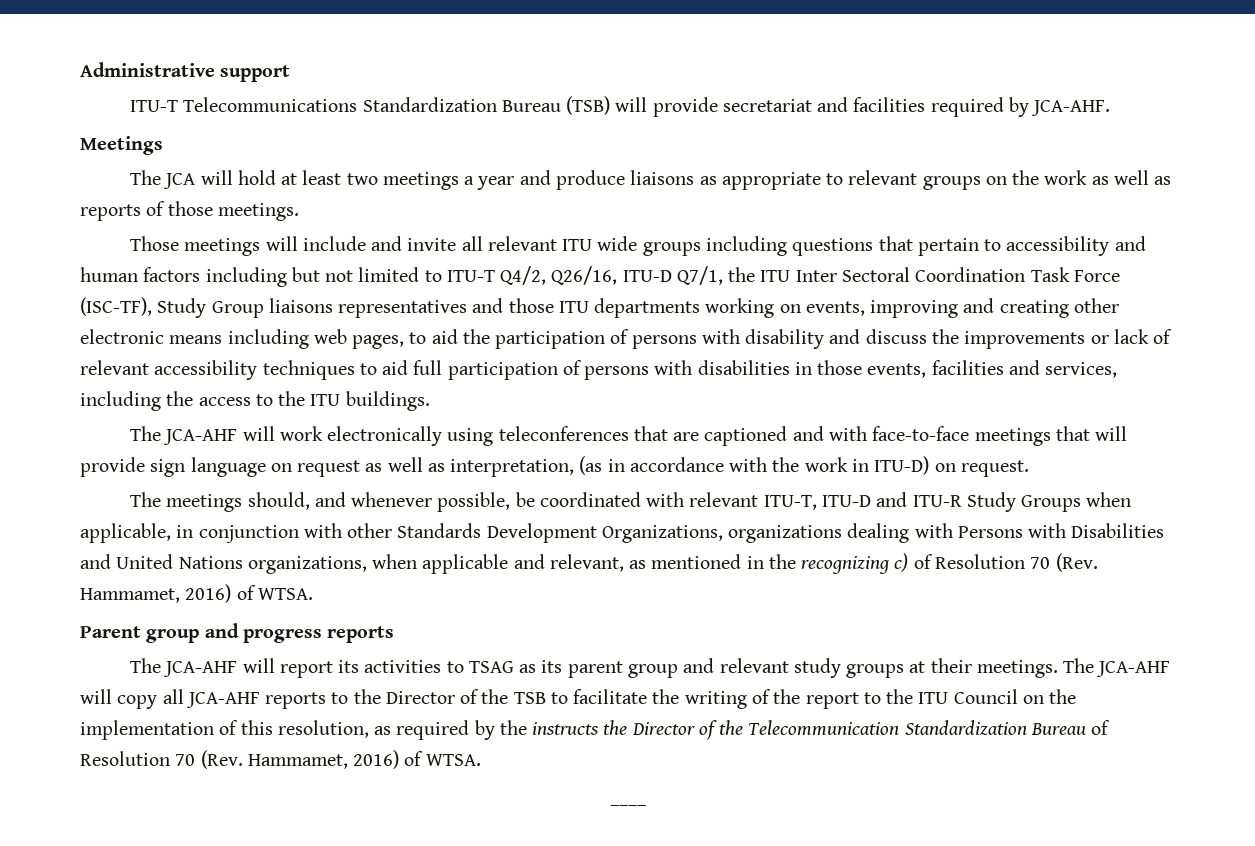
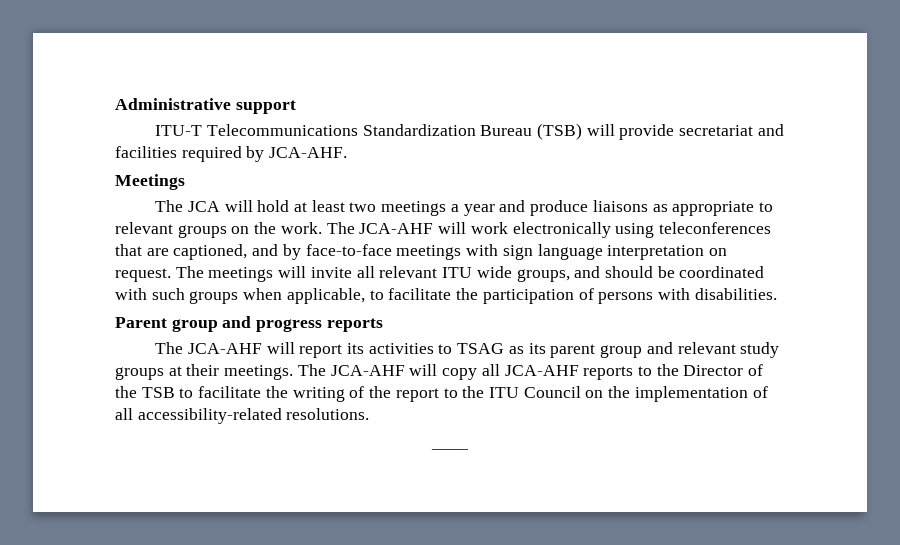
[1044,170,1172,185] [80,201,299,221] [130,236,1146,256] [80,266,1120,287] [80,297,1119,318] [80,329,1173,349] [80,360,1118,380] [80,391,430,411] work as well as reports of those meetings. // Those meetings will include and invite all relevant ITU wide groups including questions that pertain to accessibility and human factors including but not limited to ITU-T Q4/2, Q26/16, ITU-D Q7/1, the ITU Inter Sectoral Coordination Task Force (ISC-TF), Study Group liaisons representatives and those ITU departments working on events, improving and creating other electronic means including web pages, to aid the participation of persons with disability and discuss the improvements or lack of relevant accessibility techniques to aid full participation of persons with disabilities in those events, facilities and services, including the access to the ITU buildings. // -> [280,222,322,234] work.
[704,426,1128,446] [80,456,930,477] captioned and with face-to-face meetings that will provide sign language on request as well as interpretation, (as in accordance with the work in ITU-D) -> [173,244,705,260] captioned, and by face-to-face meetings with sign language interpretation
(1029, 468) // -> (171, 275) none
[247,492,1132,512] [80,523,1165,543] [80,553,1098,574] [80,584,313,603] should, and whenever possible, be coordinated with relevant ITU-T, ITU-D and ITU-R Study Groups when applicable, in conjunction with other Standards Development Organizations, organizations dealing with Persons with Disabilities and United Nations organizations, when applicable and relevant, as mentioned in the recognizing c) of Resolution 70 (Rev. Hammamet, 2016) of WTSA. -> [278,266,765,282] [115,288,777,304] will invite all relevant ITU wide groups, and should be coordinated with such groups when applicable, to facilitate the participation of persons with disabilities.
[240,720,1111,740] [80,750,481,769] this resolution, as required by the instructs the Director of the Telecommunication Standardization Bureau of Resolution 70 (Rev. Hammamet, 2016) of WTSA. -> [115,408,370,424] all accessibility-related resolutions.

